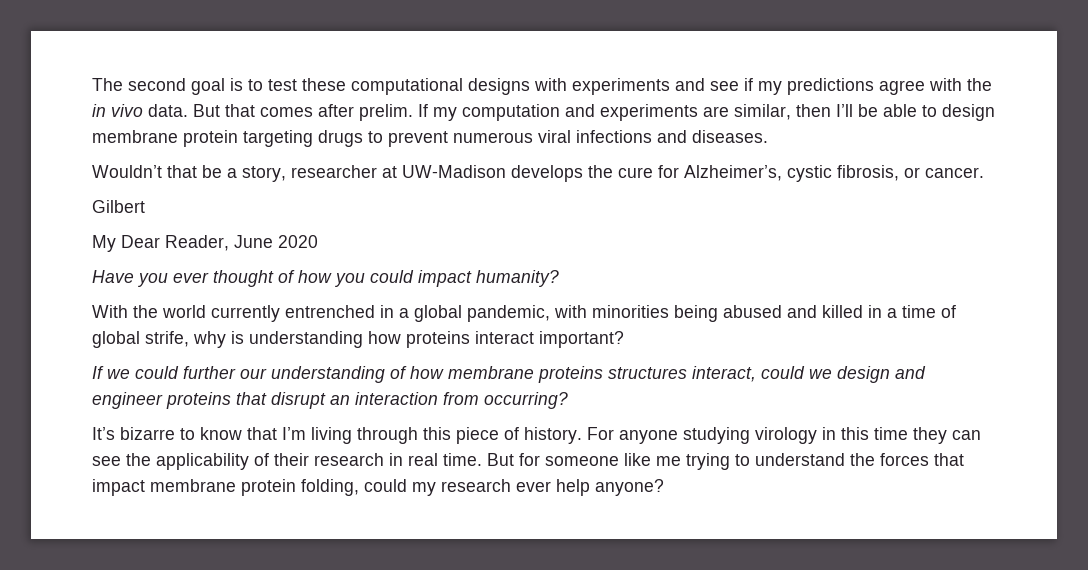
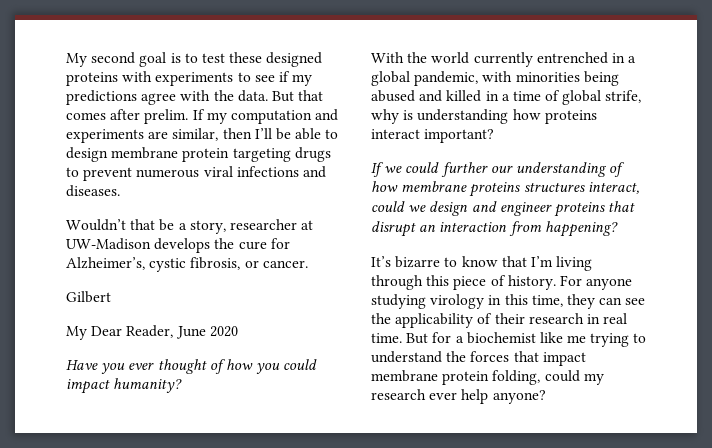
[92,78,123,91] The -> [66,53,87,67] My
[351,78,530,95] computational designs -> [266,52,323,67] [66,72,118,86] designed proteins
[675,78,705,91] and -> [237,72,251,82] to
[92,104,143,117] in vivo -> (234, 95) none
[484,392,568,409] occurring? -> [544,221,618,237] happening?
[874,427,908,440] time -> [531,295,563,307] time,
[545,456,619,466] someone -> [455,332,536,344] a biochemist

